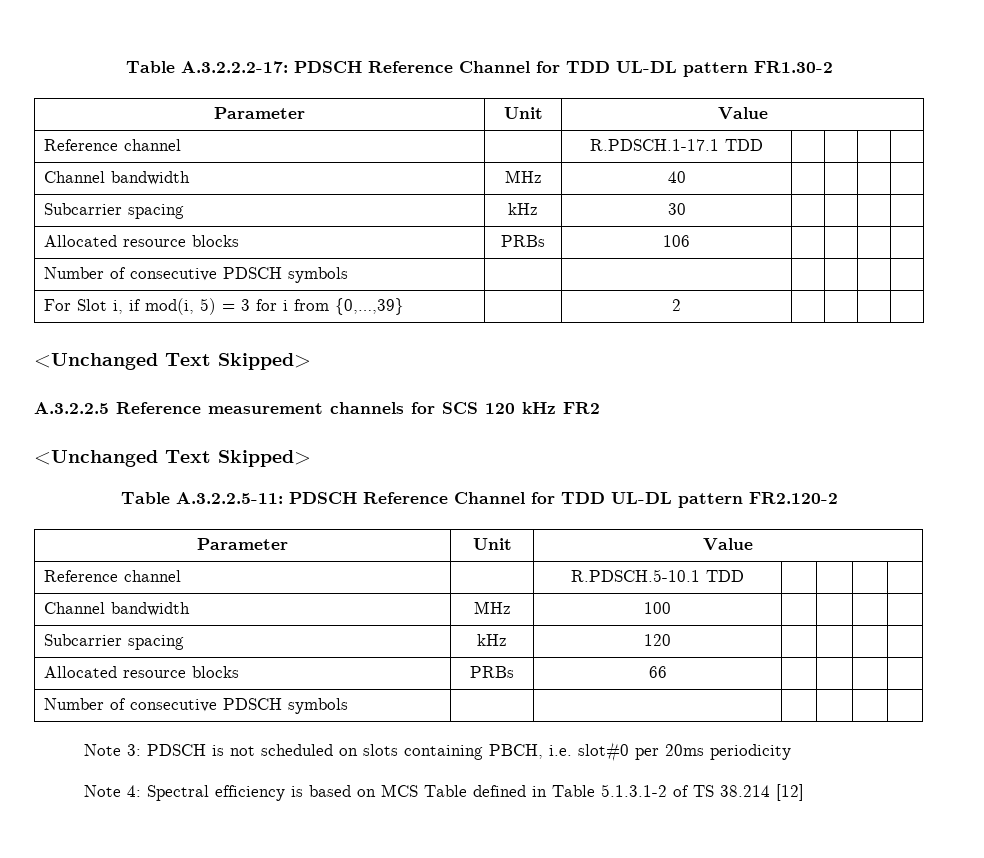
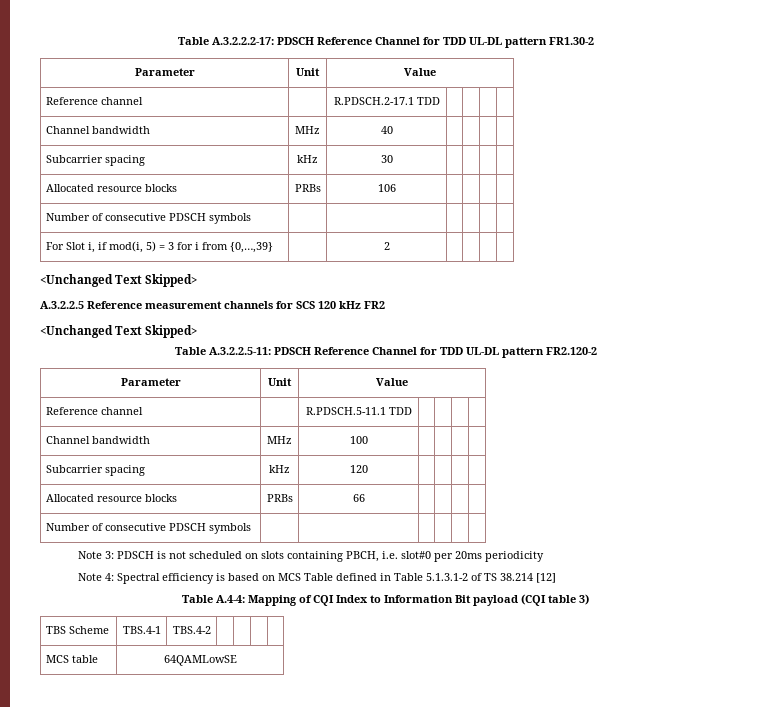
[590,139,719,151] R.PDSCH.1-17.1 -> [333,97,414,105] R.PDSCH.2-17.1
[571,569,700,582] R.PDSCH.5-10.1 -> [305,407,386,415] R.PDSCH.5-11.1
(804, 792) none -> [182,594,589,606] [45,626,109,634] [122,626,161,634] [172,626,211,634] [45,655,98,663] [163,655,237,666] // Table A.4-4: Mapping of CQI Index to Information Bit payload (CQI table 3) // TBS Scheme | TBS.4-1 | TBS.4-2 | | | | // MCS table | 64QAMLowSE

